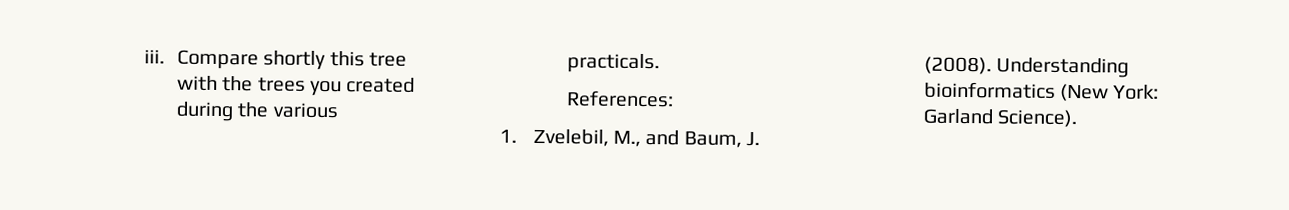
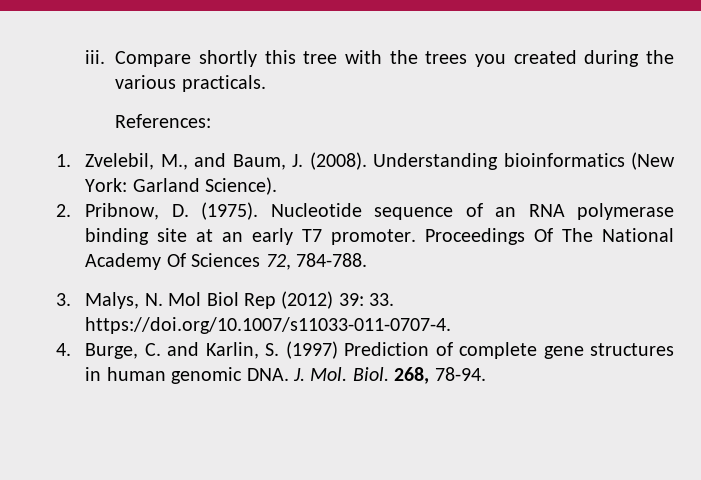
(1077, 118) none -> [56,202,674,220] [85,228,674,245] [85,253,368,270] [56,291,395,309] [85,317,452,334] [56,341,674,359] [85,367,486,384] // 2. Pribnow, D. (1975). Nucleotide sequence of an RNA polymerase binding site at an early T7 promoter. Proceedings Of The National Academy Of Sciences 72, 784-788. // 3. Malys, N. Mol Biol Rep (2012) 39: 33. https://doi.org/10.1007/s11033-011-0707-4. // 4. Burge, C. and Karlin, S. (1997) Prediction of complete gene structures in human genomic DNA. J. Mol. Biol. 268, 78-94.

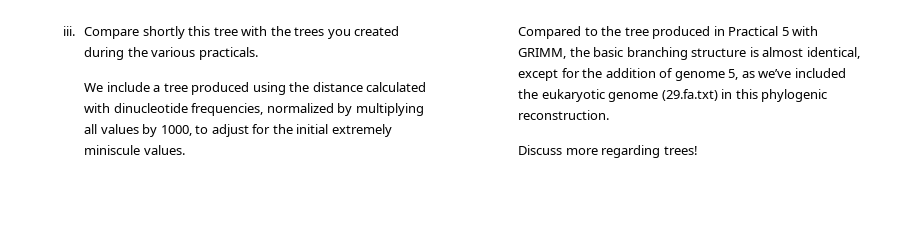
[114,114,211,128] [56,152,675,170] [85,177,278,195] [56,202,674,220] [85,228,674,245] [85,253,368,270] [56,291,395,309] [85,317,452,334] [56,341,674,359] [85,367,486,384] References: // 1. Zvelebil, M., and Baum, J. (2008). Understanding bioinformatics (New York: Garland Science). // 2. Pribnow, D. (1975). Nucleotide sequence of an RNA polymerase binding site at an early T7 promoter. Proceedings Of The National Academy Of Sciences 72, 784-788. // 3. Malys, N. Mol Biol Rep (2012) 39: 33. https://doi.org/10.1007/s11033-011-0707-4. // 4. Burge, C. and Karlin, S. (1997) Prediction of complete gene structures in human genomic DNA. J. Mol. Biol. 268, 78-94. -> [84,82,427,95] [84,103,424,116] [84,124,392,137] [84,145,185,155] [518,26,819,39] [518,47,860,60] [518,68,846,81] [518,89,828,102] [518,110,610,120] [518,145,698,158] We include a tree produced using the distance calculated with dinucleotide frequencies, normalized by multiplying all values by 1000, to adjust for the initial extremely miniscule values. // Compared to the tree produced in Practical 5 with GRIMM, the basic branching structure is almost identical, except for the addition of genome 5, as we’ve included the eukaryotic genome (29.fa.txt) in this phylogenic reconstruction. // Discuss more regarding trees!

